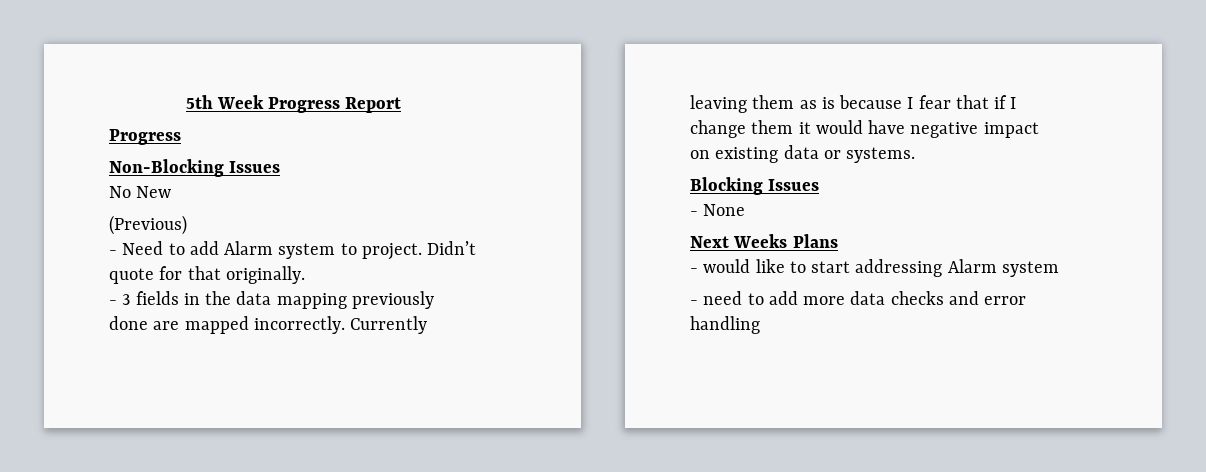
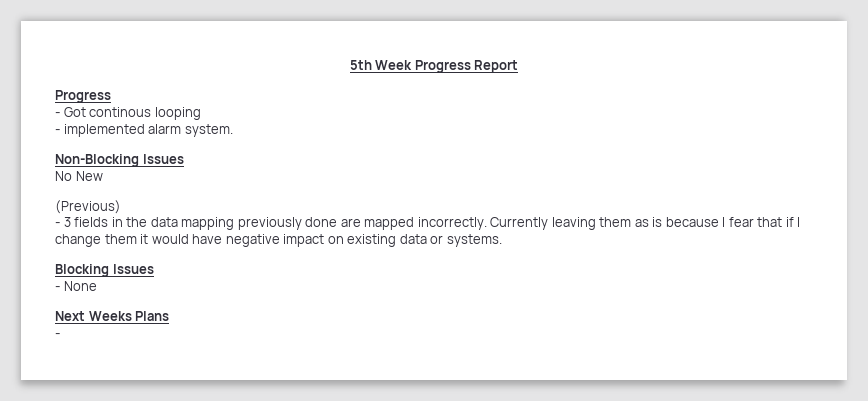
(181, 137) none -> [55,107,201,120] [55,124,233,137] // - Got continous looping // - implemented alarm system.
[109,241,477,260] [109,266,305,284] // - Need to add Alarm system to project. Didn’t quote for that originally. -> (121, 207) none
[703,259,1059,277] [690,291,1027,305] [690,316,760,334] would like to start addressing Alarm system // - need to add more data checks and error handling -> (60, 335) none

